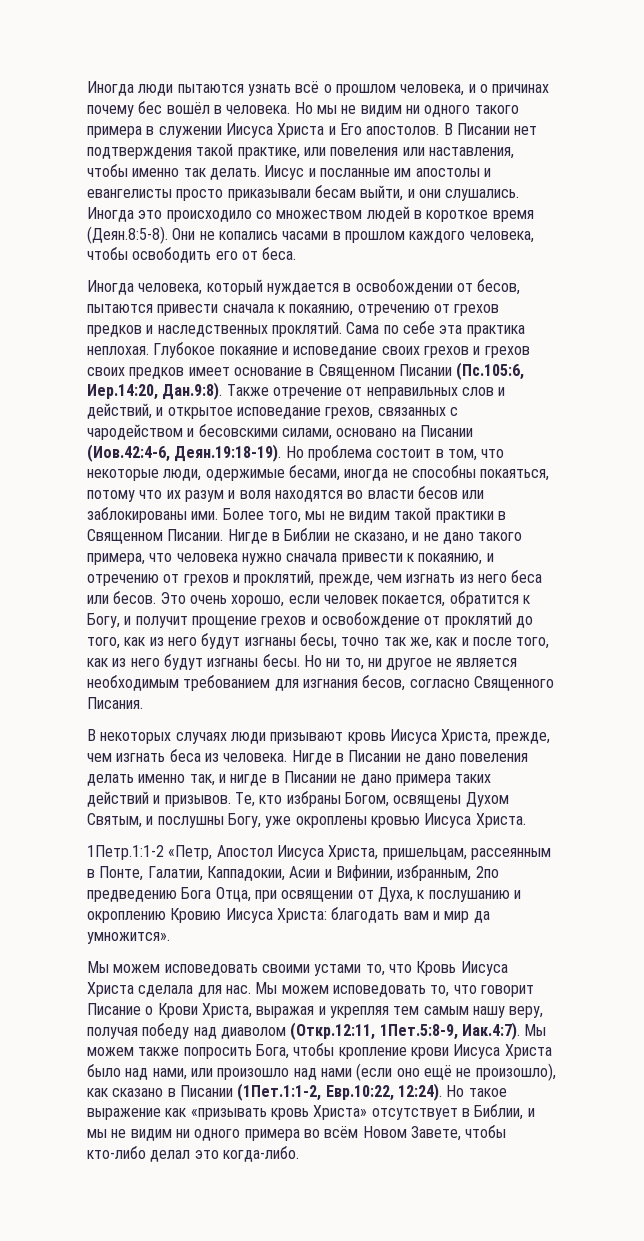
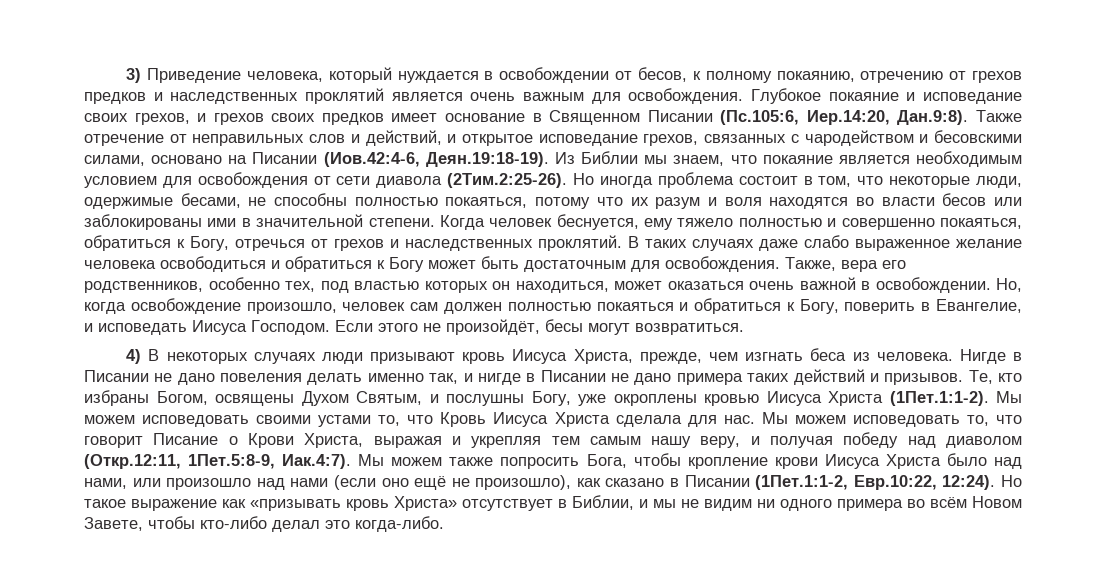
[87,81,550,96] [87,101,519,117] [87,123,538,138] [87,143,514,159] [87,164,491,180] [87,185,520,201] [87,206,534,222] [87,226,534,244] [87,247,297,263] [87,280,134,295] Иногда люди пытаются узнать всё о прошлом человека, и о причинах почему бес вошёл в человека. Но мы не видим ни одного такого примера в служении Иисуса Христа и Его апостолов. В Писании нет подтверждения такой практике, или повеления или наставления, чтобы именно так делать. Иисус и посланные им апостолы и евангелисты просто приказывали бесам выйти, и они слушались. Иногда это происходило со множеством людей в короткое время (Деян.8:5-8). Они не копались часами в прошлом каждого человека, чтобы освободить его от беса. // Иногда -> [126,68,242,83] 3) Приведение
[87,304,285,316] пытаются привести сначала к -> [692,71,772,83] к полному
[271,321,525,337] [87,346,149,355] проклятий. Сама по себе эта практика неплохая. -> [305,88,744,104] проклятий является очень важным для освобождения.
[423,346,469,358] грехов -> [134,113,190,125] грехов,
[285,446,304,458] Но -> [554,151,1023,167] [84,172,653,188] Из Библии мы знаем, что покаяние является необходимым условием для освобождения от сети диавола (2Тим.2:25-26). Но иногда
[344,469,389,481] иногда -> (241, 200) none
(476, 471) none -> [354,197,438,206] полностью
[191,507,506,523] [87,528,523,544] [87,553,494,565] [87,570,543,586] [87,591,530,607] [87,612,533,628] [87,633,550,649] [87,654,517,670] [87,675,554,691] [87,697,143,709] ими. Более того, мы не видим такой практики в Священном Писании. Нигде в Библии не сказано, и не дано такого примера, что человека нужно сначала привести к покаянию, и отречению от грехов и проклятий, прежде, чем изгнать из него беса или бесов. Это очень хорошо, если человек покается, обратится к Богу, и получит прощение грехов и освобождение от проклятий до того, как из него будут изгнаны бесы, точно так же, как и после того, как из него будут изгнаны бесы. Но ни то, ни другое не является необходимым требованием для изгнания бесов, согласно Священного Писания. // -> [207,214,1022,230] [84,235,1022,251] [84,256,906,272] [84,277,1022,293] [84,298,1023,314] [84,319,744,335] [126,349,142,364] ими в значительной степени. Когда человек беснуется, ему тяжело полностью и совершенно покаяться, обратиться к Богу, отречься от грехов и наследственных проклятий. В таких случаях даже слабо выраженное желание человека освободиться и обратиться к Богу может быть достаточным для освобождения. Также, вера его родственников, особенно тех, под властью которых он находиться, может оказаться очень важной в освобождении. Но, когда освобождение произошло, человек сам должен полностью покаяться и обратиться к Богу, поверить в Евангелие, и исповедать Иисуса Господом. Если этого не произойдёт, бесы могут возвратиться. // 4)
[475,813,526,828] [87,845,551,860] [87,865,499,881] [87,887,521,902] [87,907,490,923] [87,932,170,944] Христа. // 1Петр.1:1-2 «Петр, Апостол Иисуса Христа, пришельцам, рассеянным в Понте, Галатии, Каппадокии, Асии и Вифинии, избранным, 2по предведению Бога Отца, при освящении от Духа, к послушанию и окроплению Кровию Иисуса Христа: благодать вам и мир да умножится». // -> [828,391,989,406] Христа (1Пет.1:1-2).
(544, 1012) none -> [750,436,760,445] и

